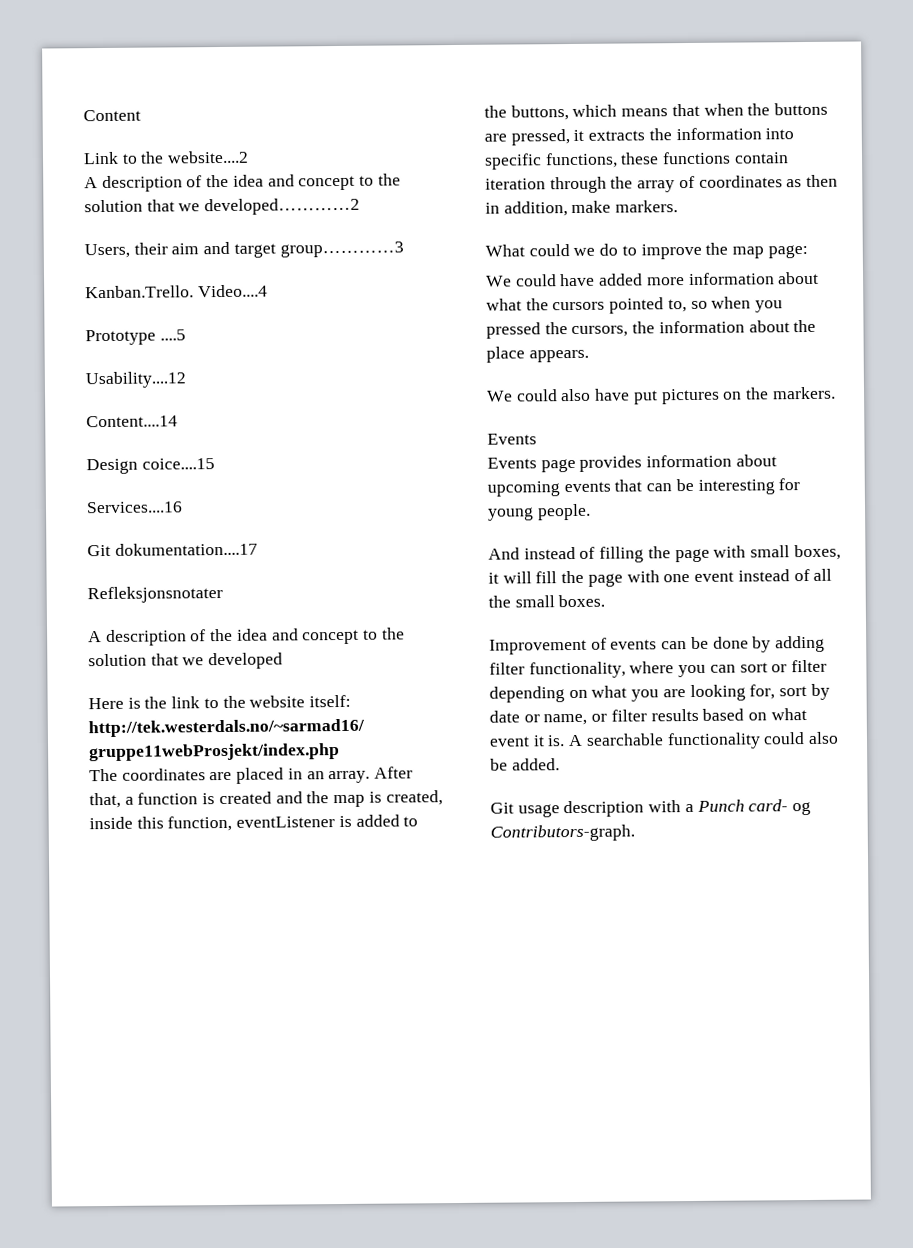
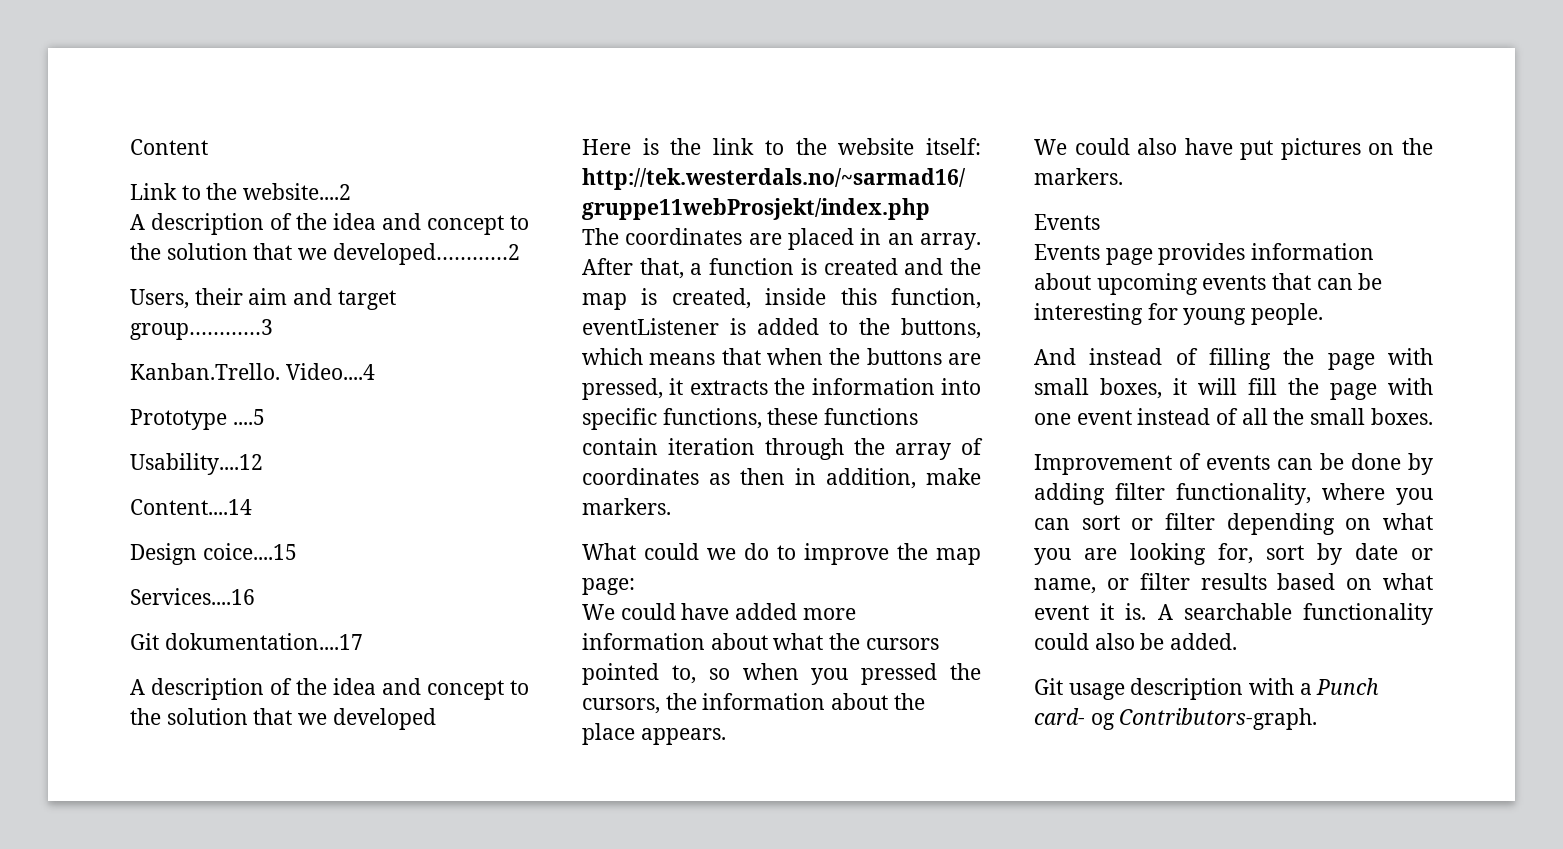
[87,585,223,604] // Refleksjonsnotater -> (363, 641) none

